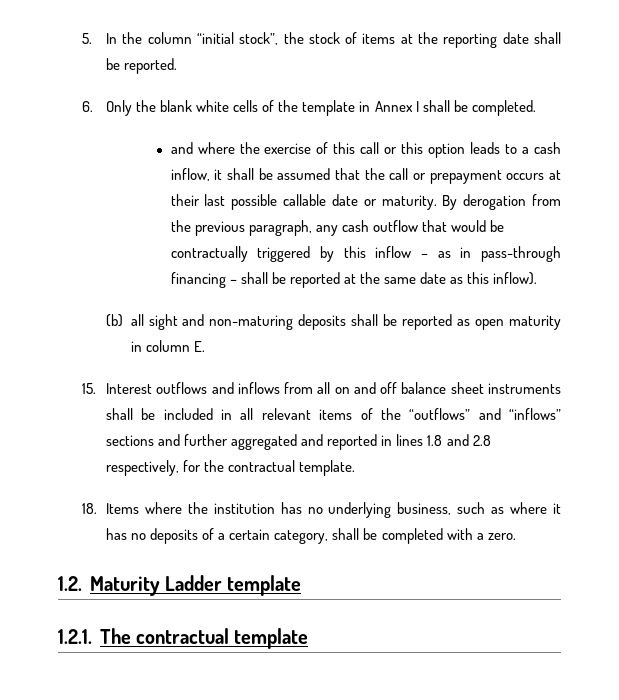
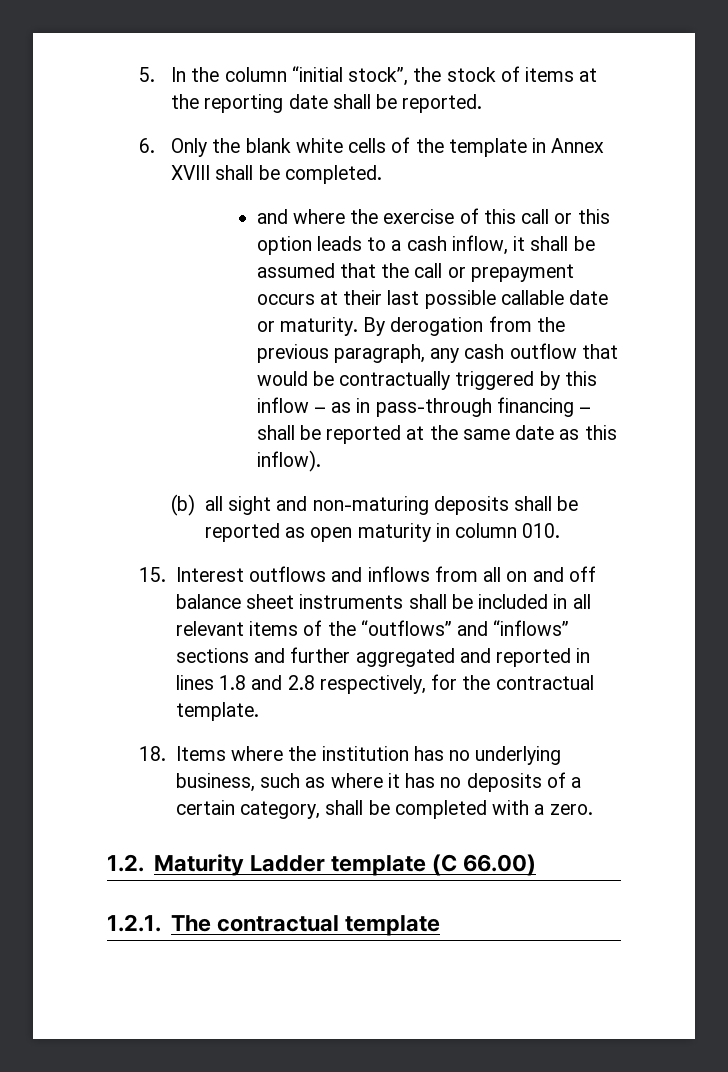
[415,101,419,112] I -> [171,165,211,180] XVIII
[193,341,205,352] E. -> [522,523,561,538] 010.
(302, 585) none -> [431,854,537,876] (C 66.00)

